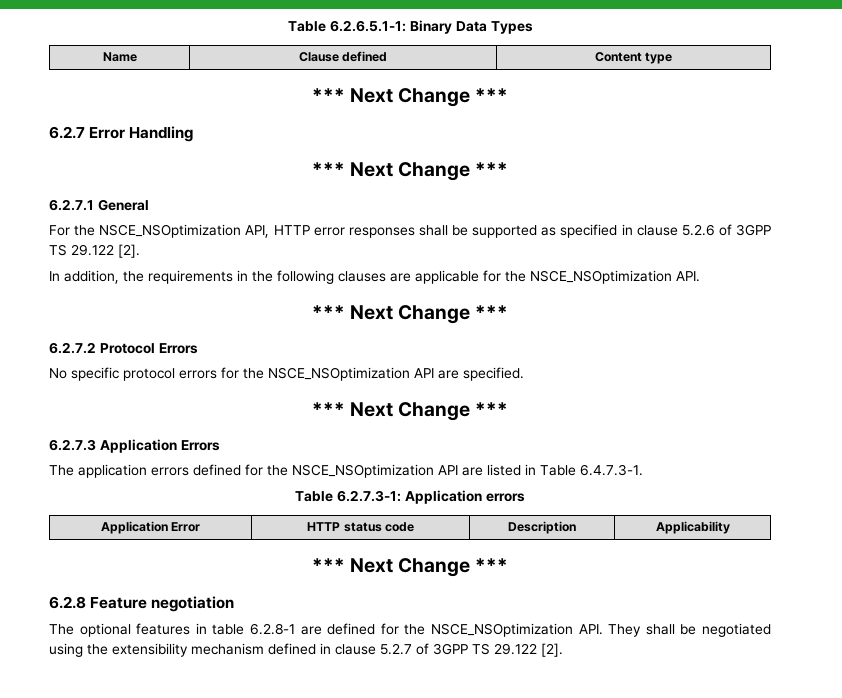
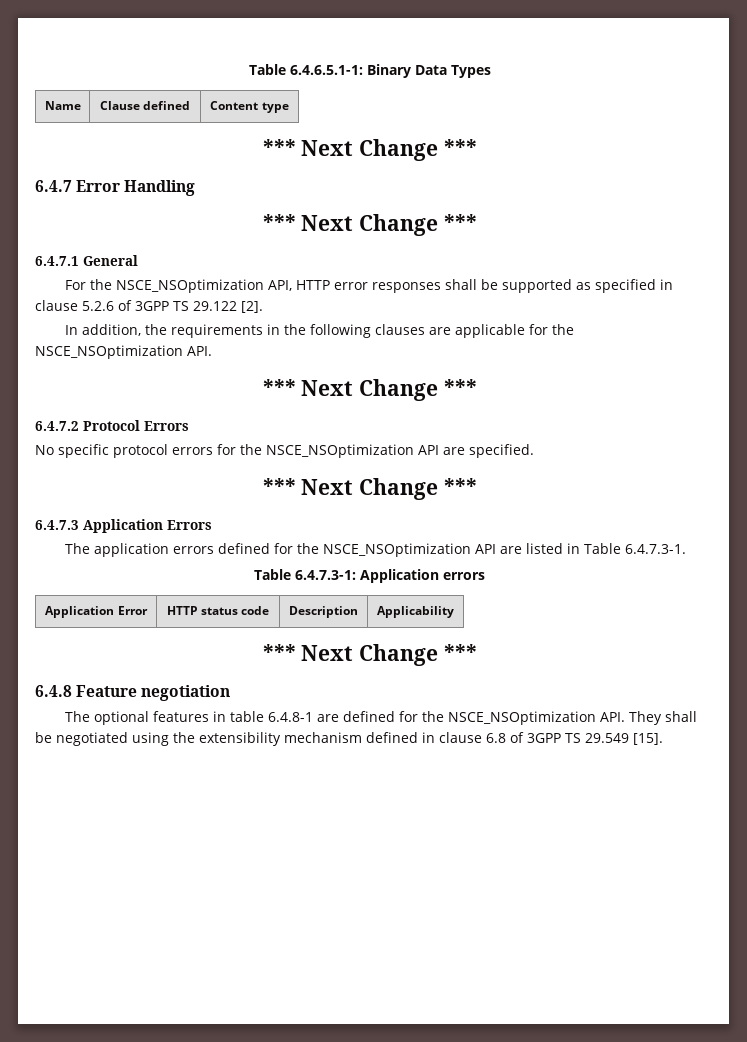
[287,20,406,32] Table 6.2.6.5.1-1: -> [248,64,363,75] Table 6.4.6.5.1-1:
[49,126,85,139] 6.2.7 -> [35,180,72,192] 6.4.7
[49,199,94,211] 6.2.7.1 -> [35,256,79,266] 6.4.7.1
[49,342,96,354] 6.2.7.2 -> [35,421,79,431] 6.4.7.2
[49,439,96,451] 6.2.7.3 -> [35,520,79,530] 6.4.7.3
[337,490,401,502] 6.2.7.3-1: -> [294,570,356,580] 6.4.7.3-1:
[49,596,86,609] 6.2.8 -> [35,685,72,697] 6.4.8
[249,623,295,635] 6.2.8-1 -> [267,712,313,722] 6.4.8-1
[380,643,563,657] 5.2.7 of 3GPP TS 29.122 [2]. -> [486,732,663,745] 6.8 of 3GPP TS 29.549 [15].

